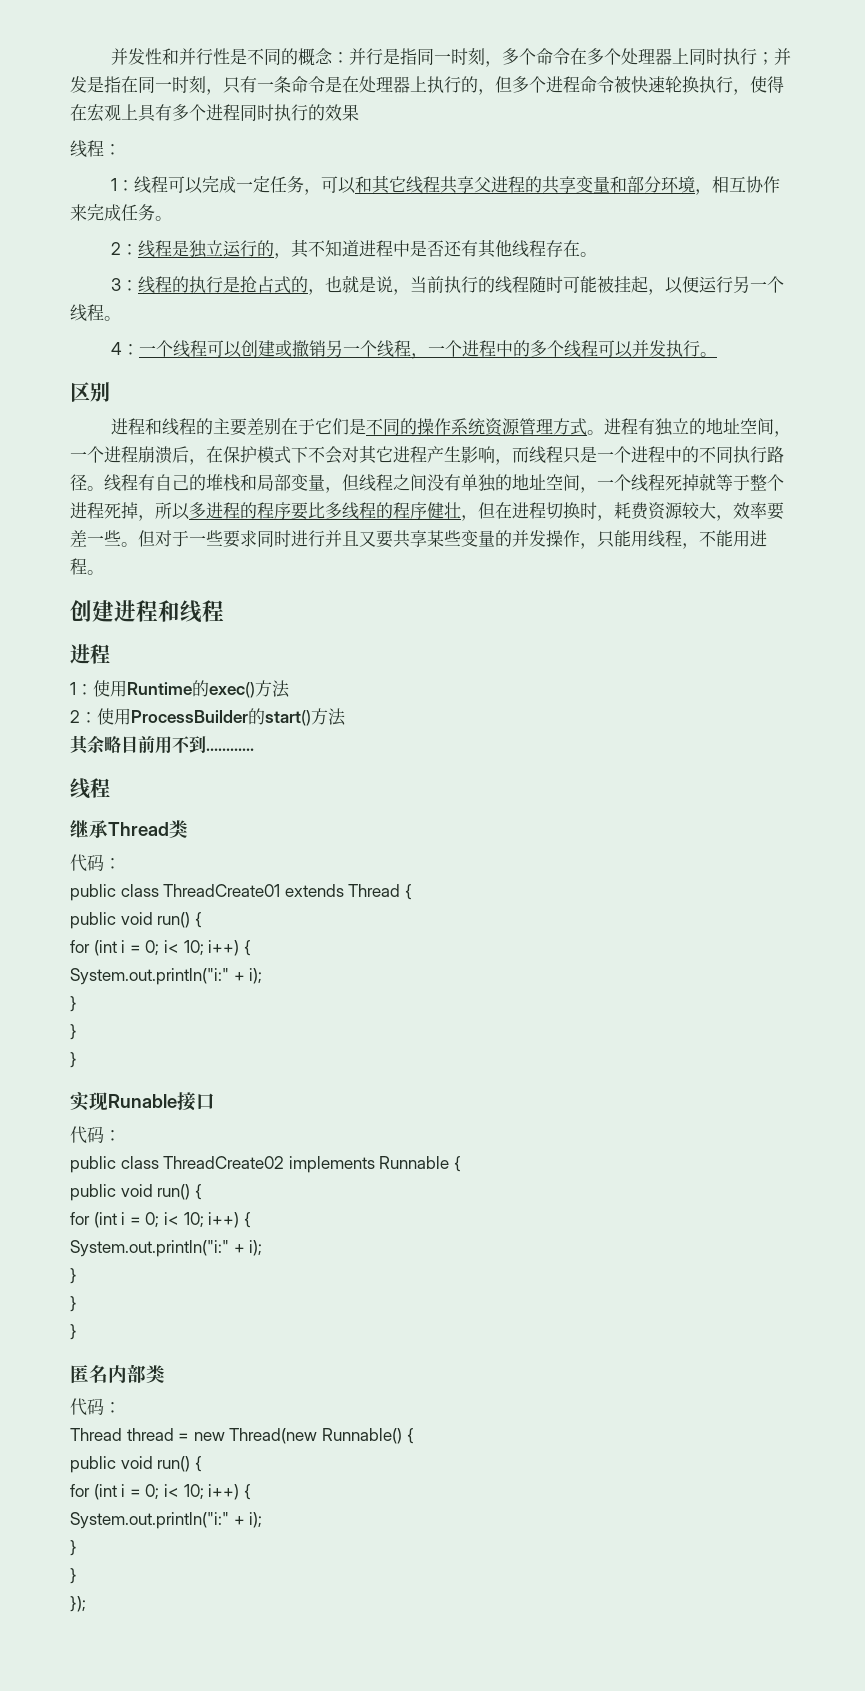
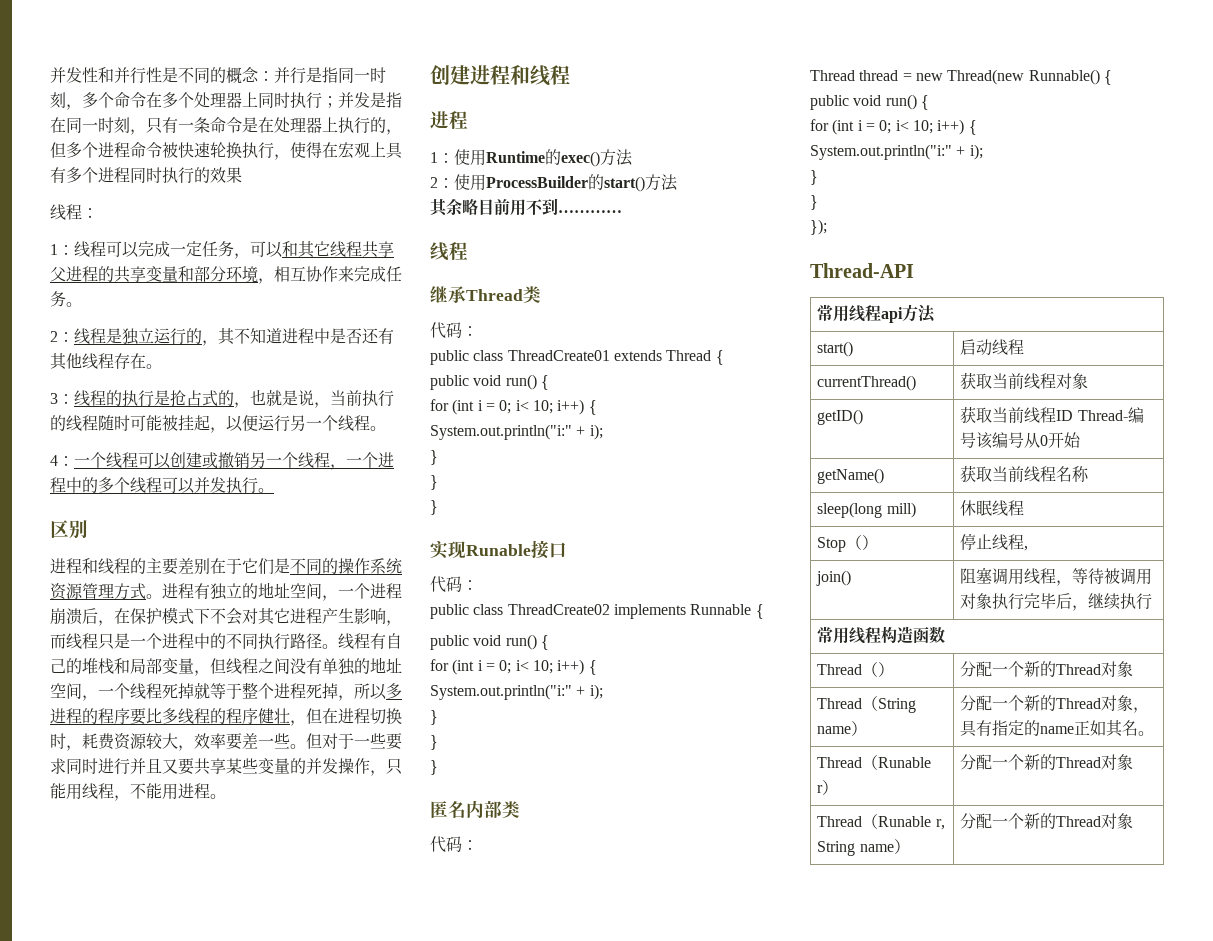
(86, 1604) none -> [810,263,914,278] [817,304,937,323] [817,341,854,357] [960,339,1025,356] [817,375,917,391] [960,372,1089,389] [817,409,864,425] [960,406,1144,423] [960,432,1082,449] [817,468,885,484] [960,465,1090,482] [817,502,916,518] [960,500,1025,516] [817,535,879,552] [960,533,1029,551] [816,570,852,586] [960,567,1153,586] [960,593,1153,611] [817,626,946,644] [817,662,895,677] [960,661,1134,677] [817,696,917,713] [817,721,868,736] [960,695,1150,713] [960,720,1155,737] [817,755,932,770] [817,780,839,795] [960,754,1134,770] [817,814,945,830] [817,839,910,856] [960,813,1134,829] // Thread-API // 常用线程api方法 // start() | 启动线程 // currentThread() | 获取当前线程对象 // getID() | 获取当前线程ID Thread-编号该编号从0开始 // getName() | 获取当前线程名称 // sleep(long mill) | 休眠线程 // Stop（） | 停止线程, // join() | 阻塞调用线程，等待被调用对象执行完毕后，继续执行 // 常用线程构造函数 // Thread（） | 分配一个新的Thread对象 // Thread（String name） | 分配一个新的Thread对象，具有指定的name正如其名。 // Thread（Runable r） | 分配一个新的Thread对象 // Thread（Runable r, String name） | 分配一个新的Thread对象

